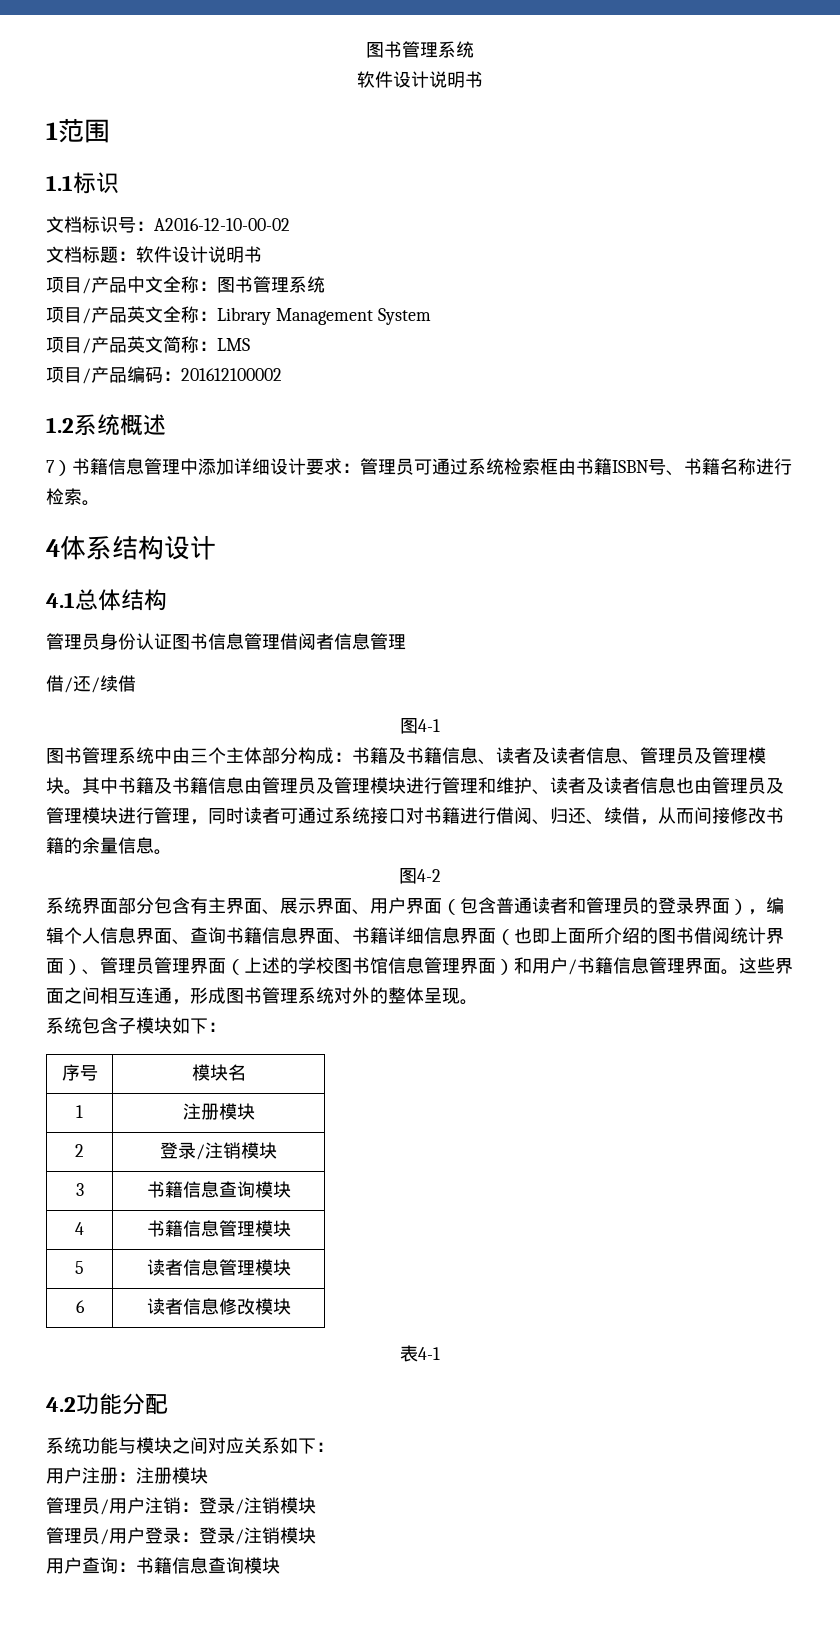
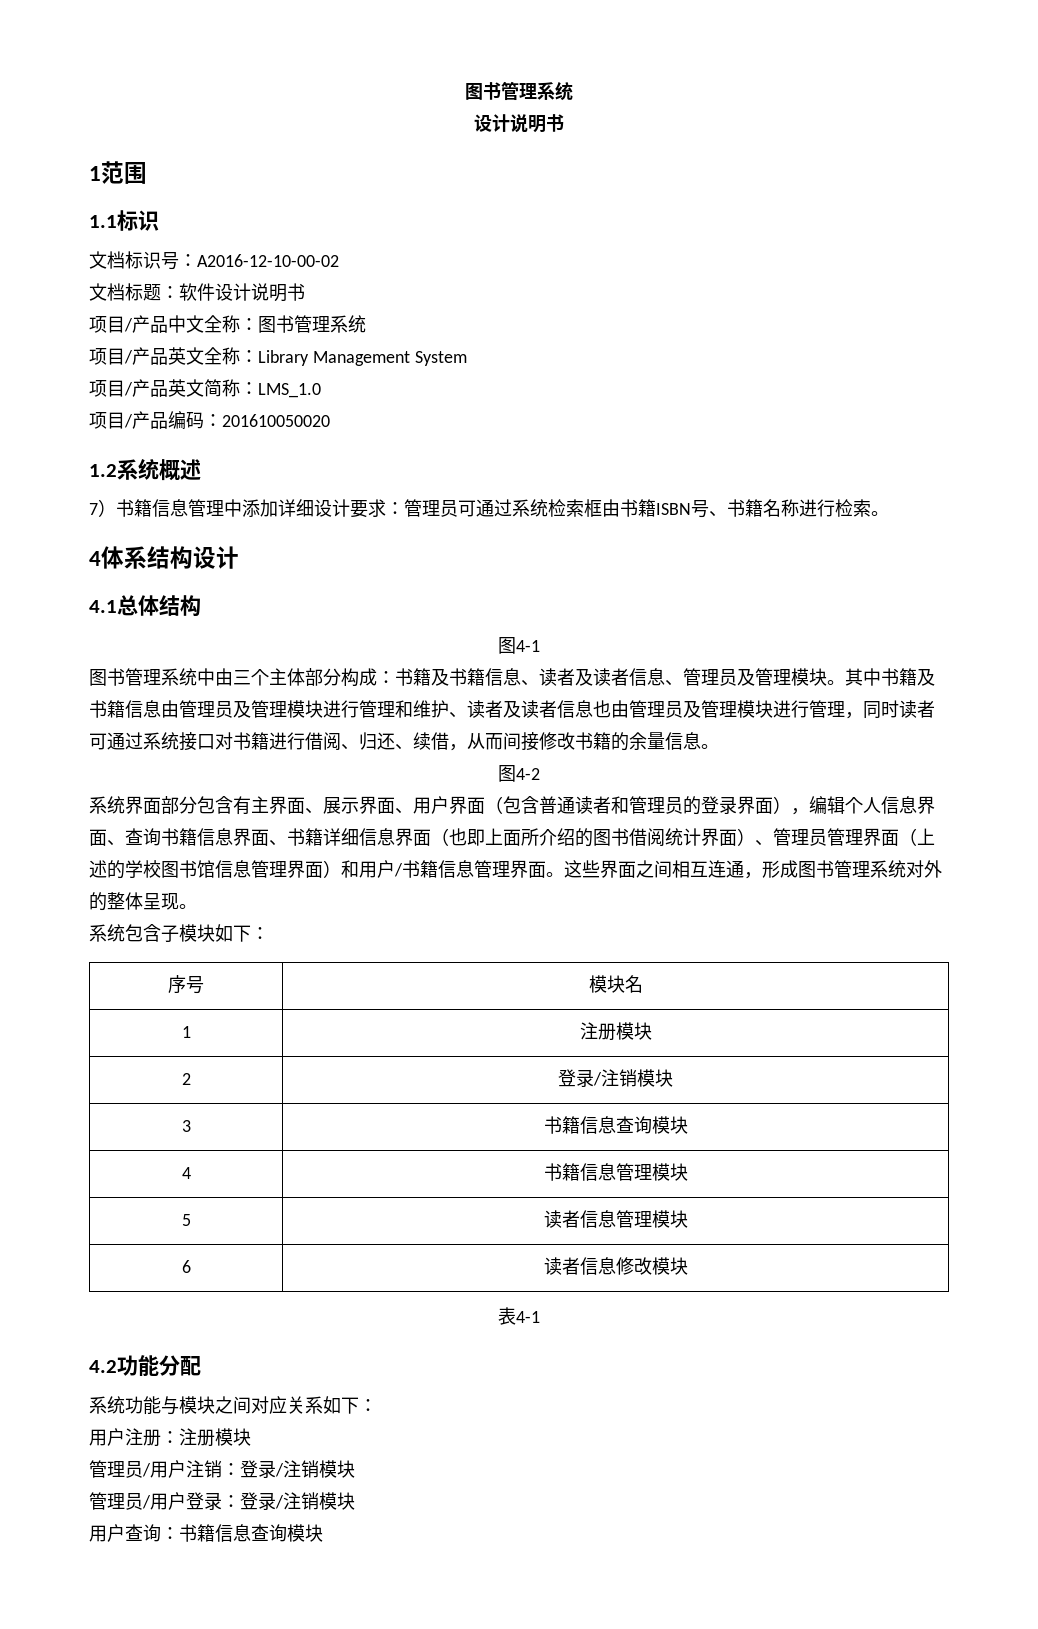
[366,41,474,58] [357,71,393,88] 图书管理系统 // 软件 -> [465,81,573,101] 图书管理系统 //
[217,338,250,351] LMS -> [258,383,321,398] LMS_1.0
[181,368,282,381] 201612100002 -> [222,414,330,427] 201610050020
[46,633,406,650] [46,675,136,693] // 管理员身份认证图书信息管理借阅者信息管理 // 借/还/续借 -> (201, 606) none

